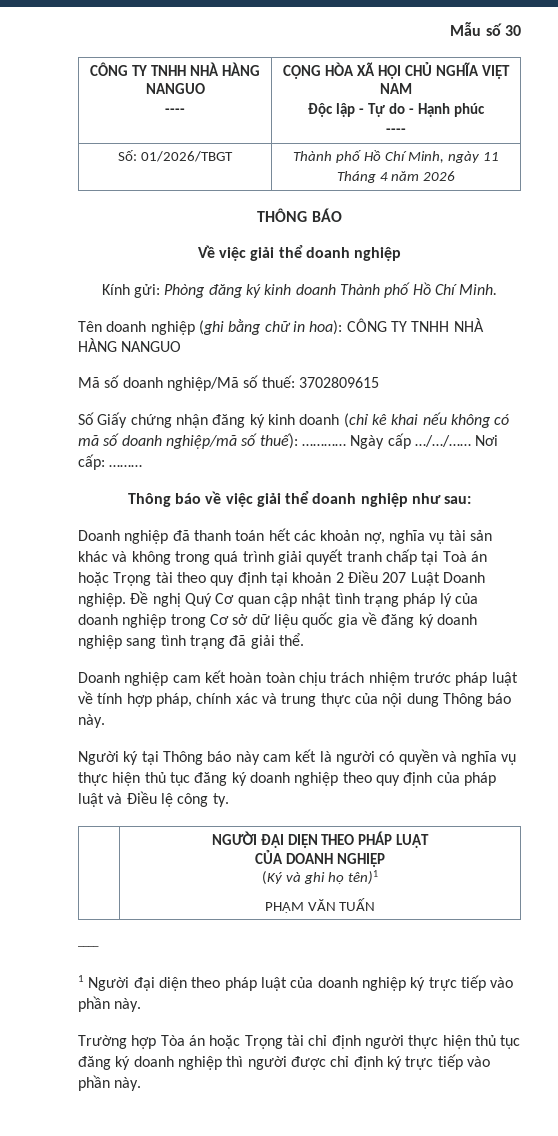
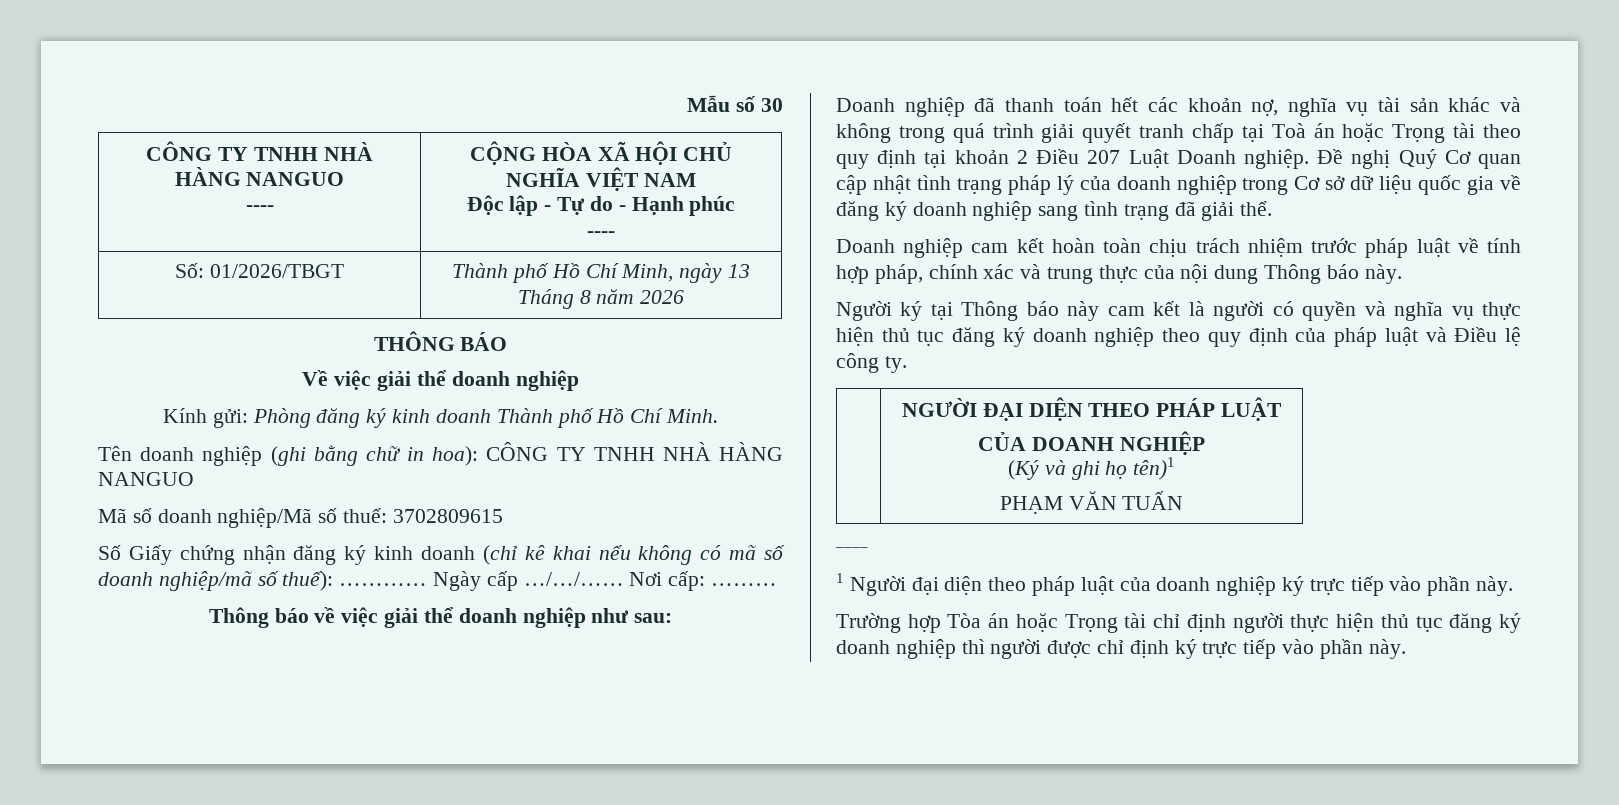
[482,152,499,161] [336,171,388,183] 11 Tháng 4 -> [727,264,750,278] [517,289,591,309] 13 Tháng 8

